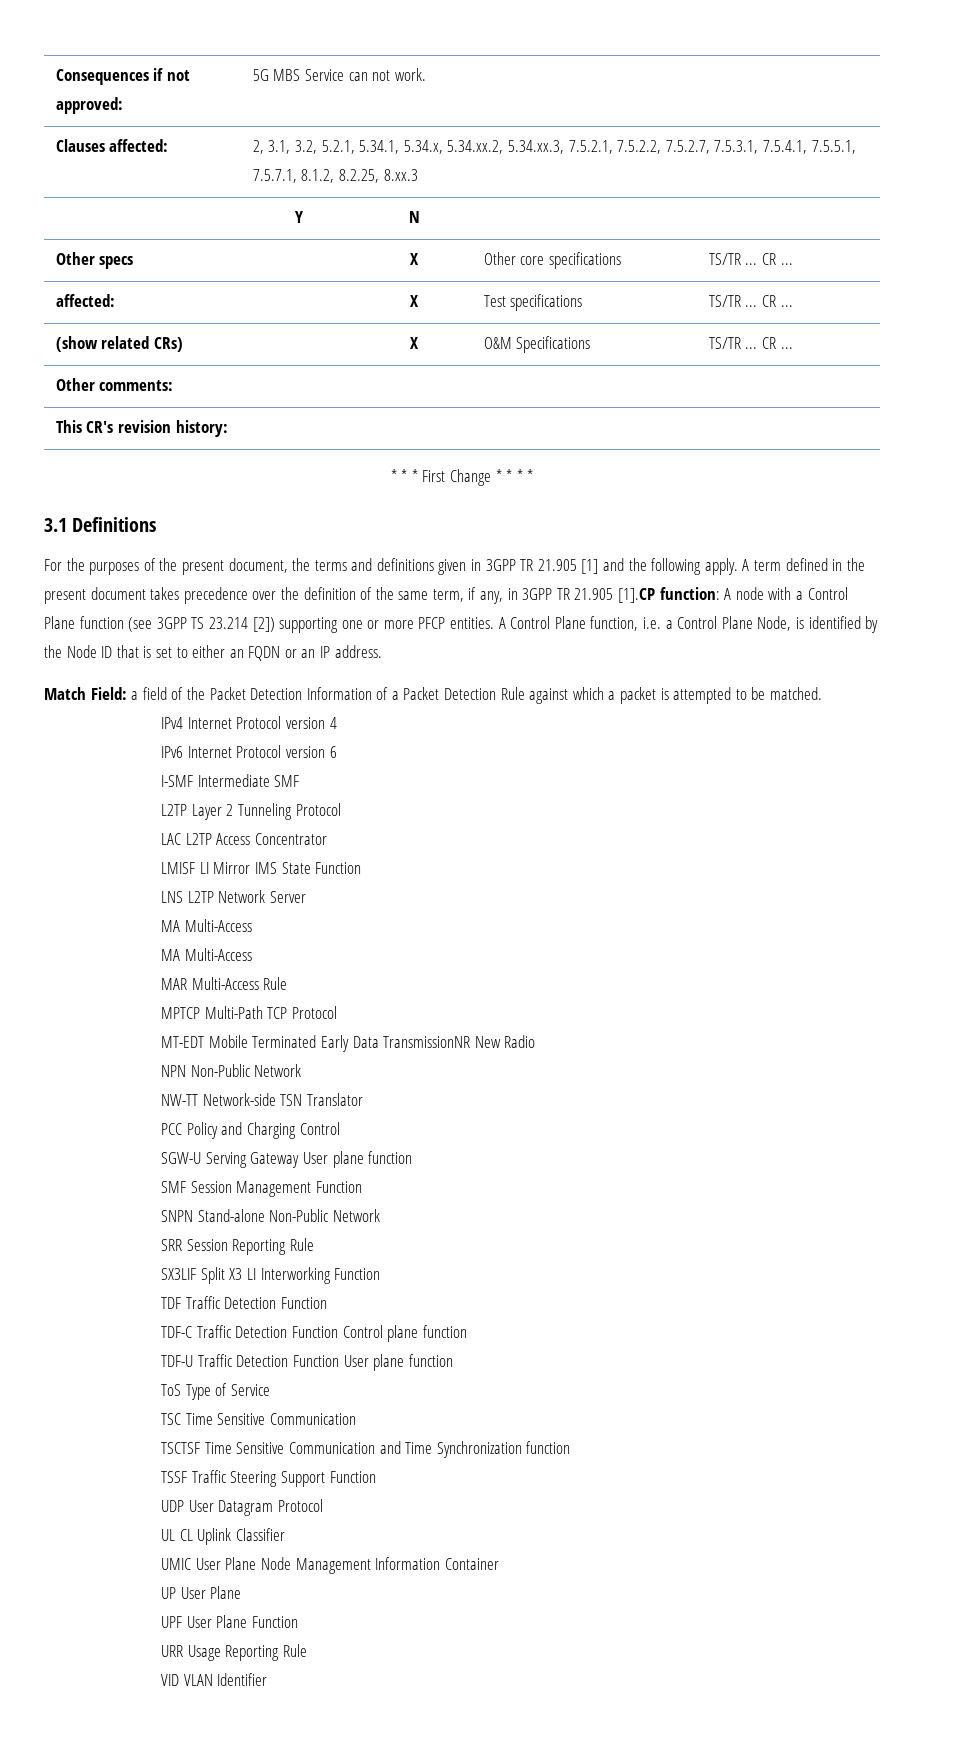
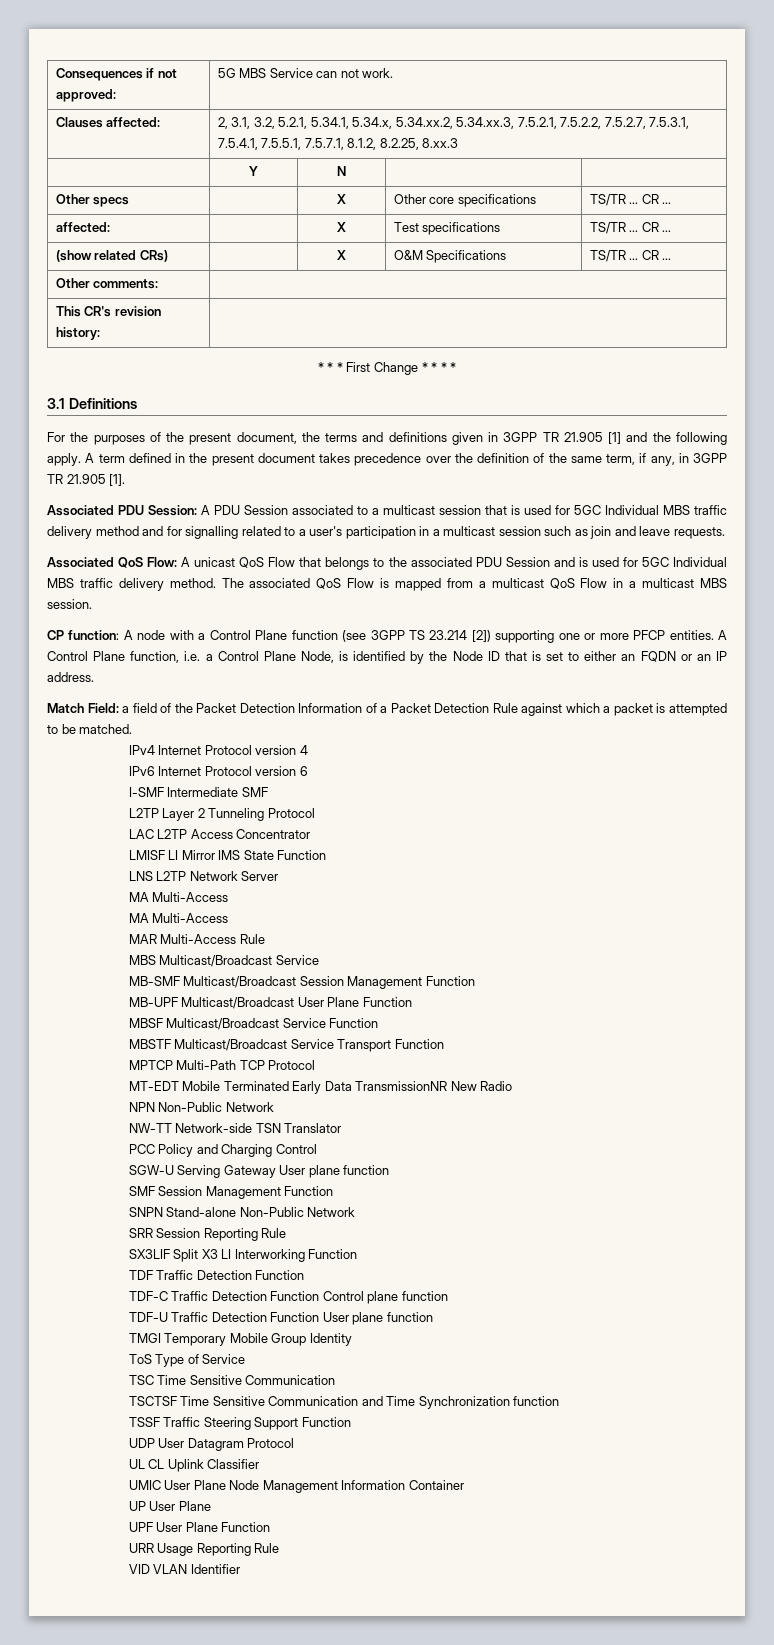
[618,588,656,603] [1].CP -> [109,474,126,486] [47,505,727,516] [47,526,725,539] [47,557,727,570] [47,578,728,591] [47,599,92,609] [47,630,64,640] [1]. // Associated PDU Session: A PDU Session associated to a multicast session that is used for 5GC Individual MBS traffic delivery method and for signalling related to a user's participation in a multicast session such as join and leave requests. // Associated QoS Flow: A unicast QoS Flow that belongs to the associated PDU Session and is used for 5GC Individual MBS traffic delivery method. The associated QoS Flow is mapped from a multicast QoS Flow in a multicast MBS session. // CP
(288, 983) none -> [128,955,319,967] [128,976,475,989] [128,997,412,1009] [128,1018,379,1030] [128,1039,444,1052] // MBS Multicast/Broadcast Service // MB-SMF Multicast/Broadcast Session Management Function // MB-UPF Multicast/Broadcast User Plane Function // MBSF Multicast/Broadcast Service Function // MBSTF Multicast/Broadcast Service Transport Function
(453, 1360) none -> [128,1333,352,1346] // TMGI Temporary Mobile Group Identity

